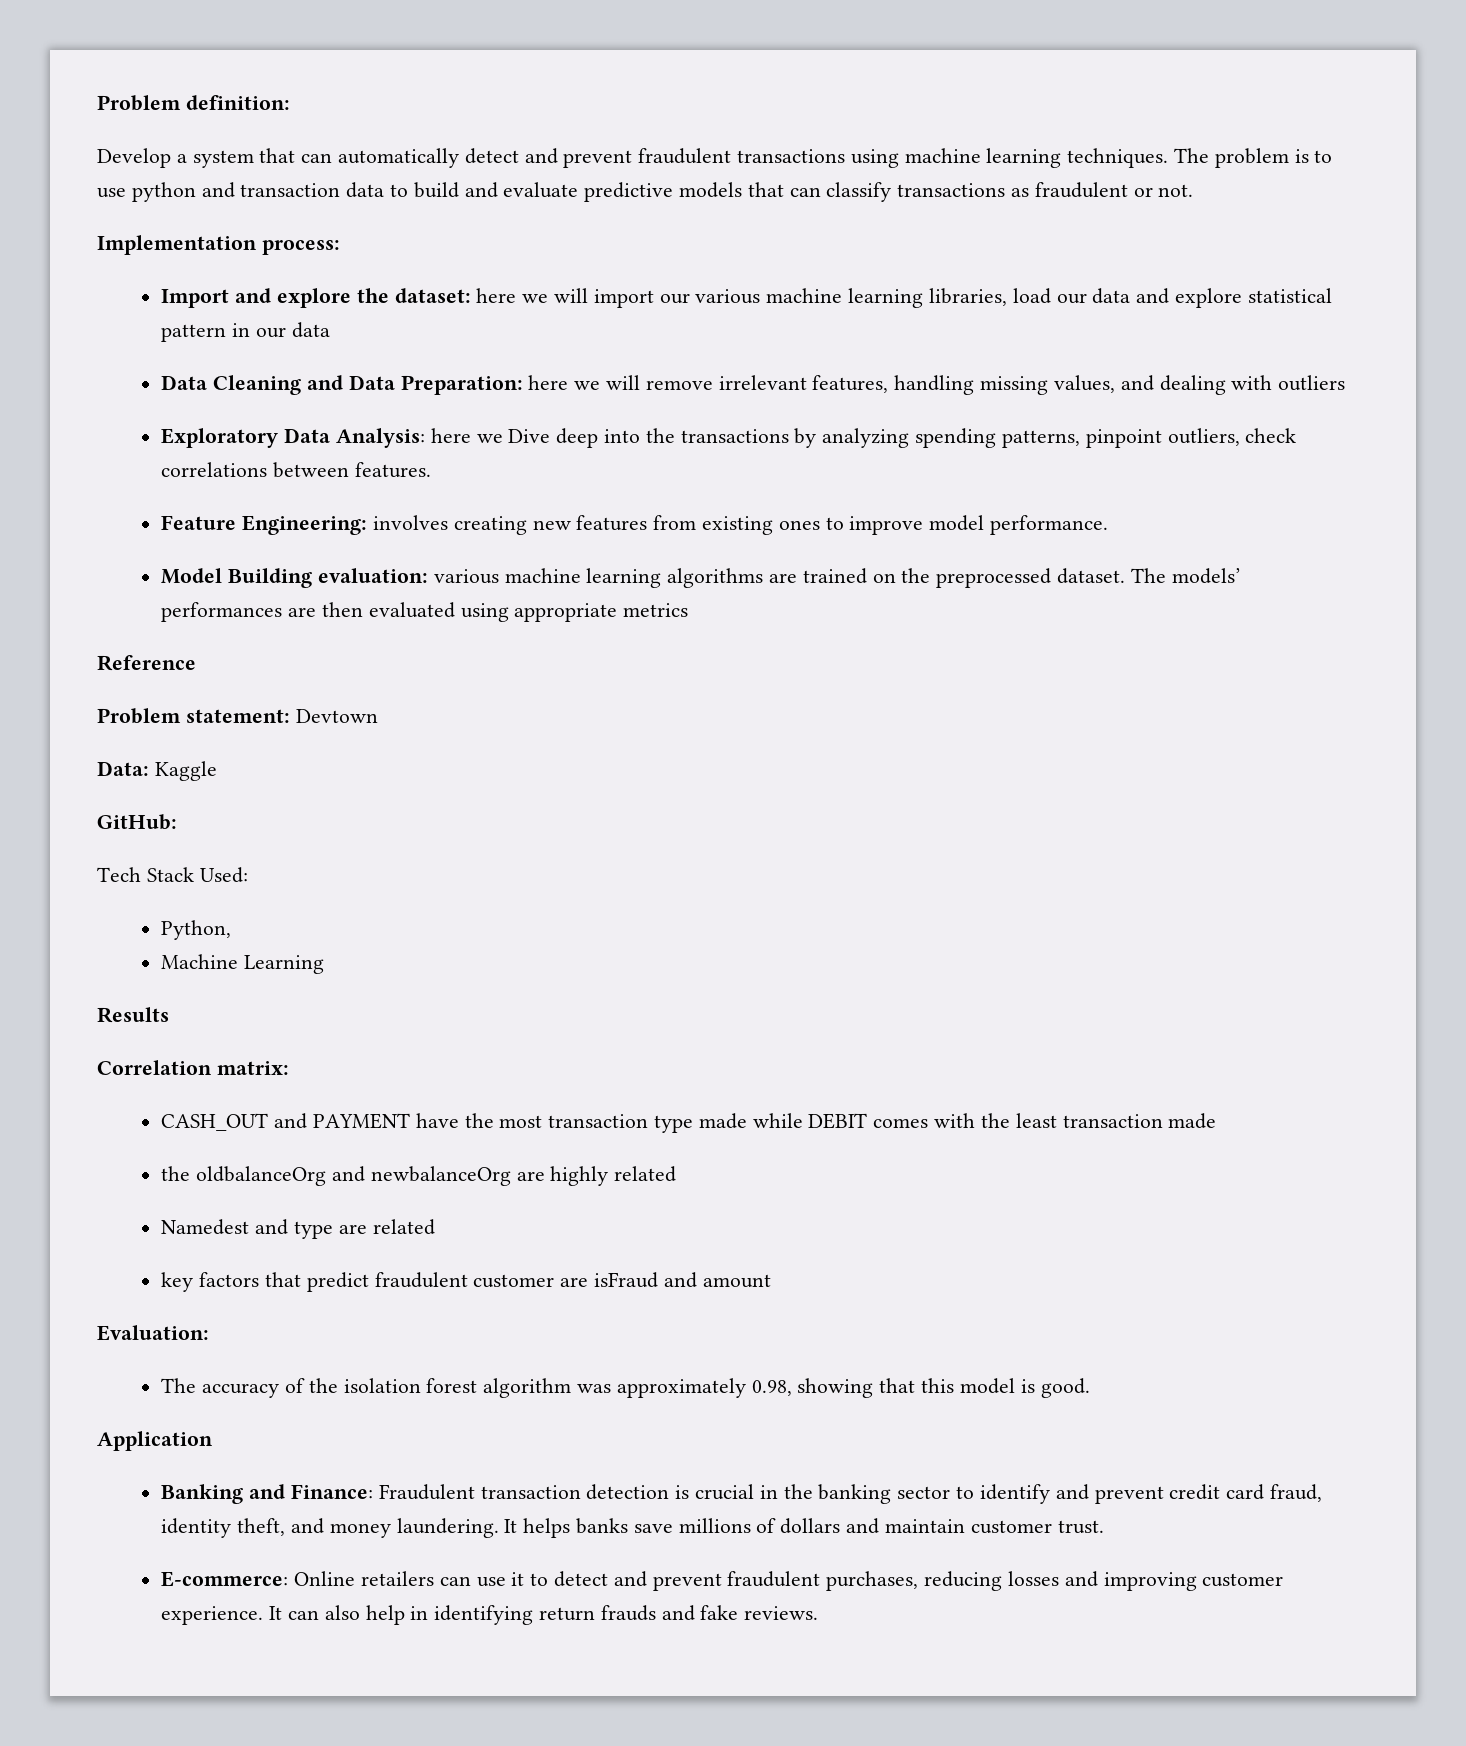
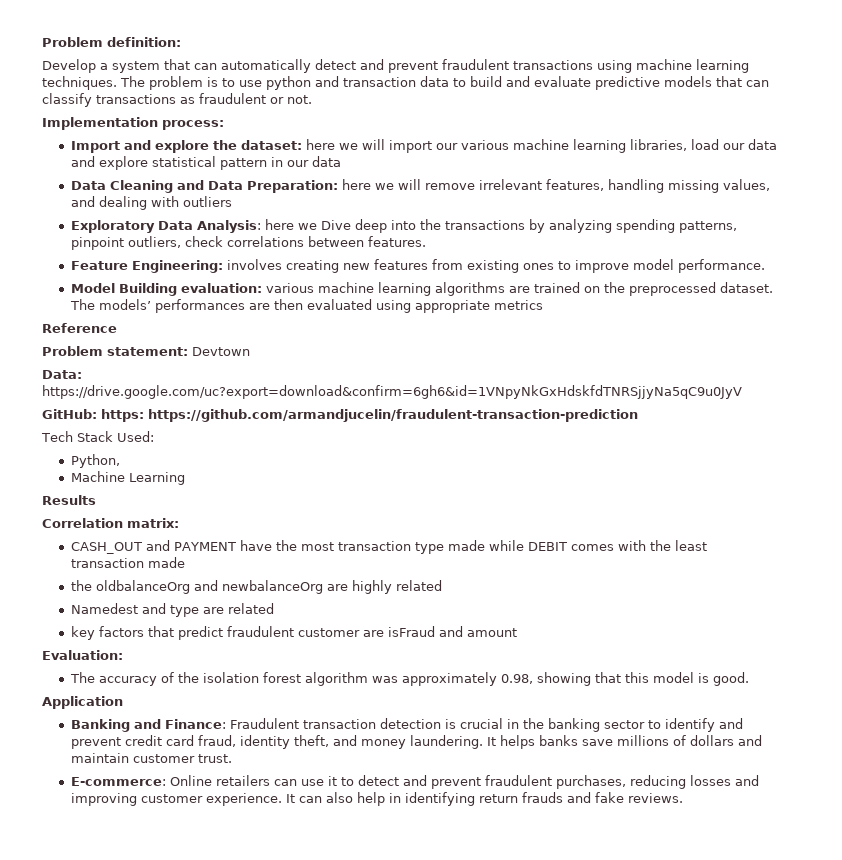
[154,761,217,781] Kaggle -> [42,385,742,399] https://drive.google.com/uc?export=download&confirm=6gh6&id=1VNpyNkGxHdskfdTNRSjjyNa5qC9u0JyV
(177, 822) none -> [101,409,638,422] https: https://github.com/armandjucelin/fraudulent-transaction-prediction

